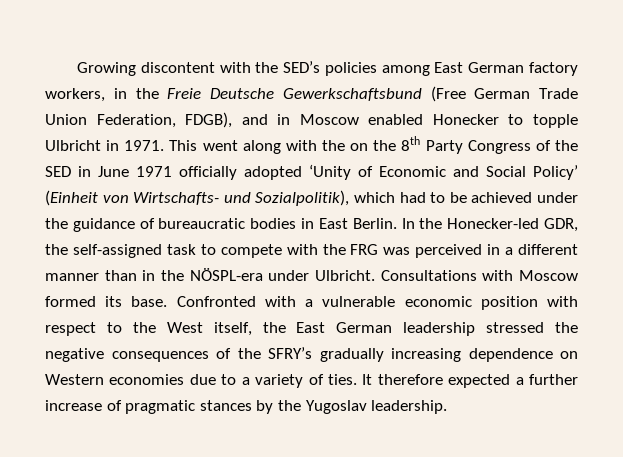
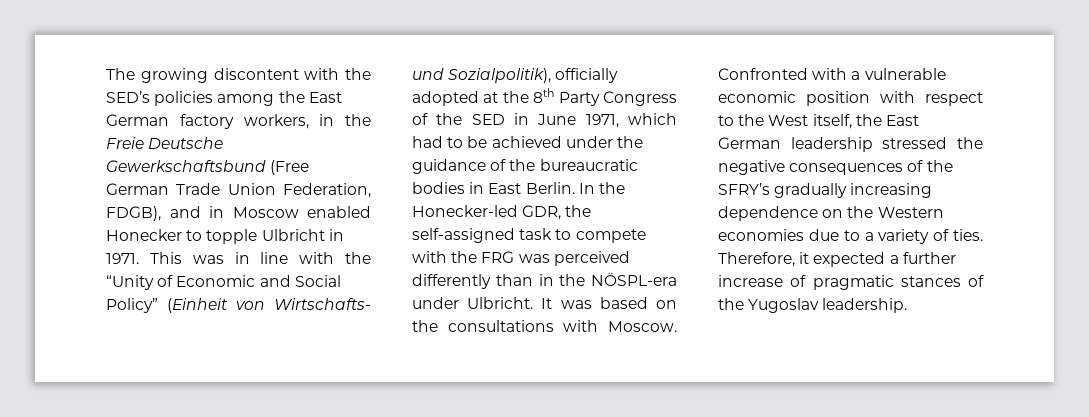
[77,62,137,76] Growing -> [106,68,208,83] The growing
(430, 70) none -> [278,91,305,103] the
[202,140,369,154] went along with the on -> [192,252,371,264] [106,275,341,290] [106,298,371,313] [412,68,619,83] [412,91,499,106] was in line with the “Unity of Economic and Social Policy” (Einheit von Wirtschafts- und Sozialpolitik), officially adopted at
[136,164,578,180] [45,190,350,206] 1971 officially adopted ‘Unity of Economic and Social Policy’ (Einheit von Wirtschafts- und Sozialpolitik), -> [585,114,619,128] 1971,
(155, 223) none -> [509,159,536,171] the
[487,244,578,255] [45,273,99,281] in a different manner -> [412,274,491,289] differently
[380,270,578,281] [45,296,168,307] Consultations with Moscow formed its base. -> [541,297,677,309] [412,320,677,332] It was based on the consultations with Moscow.
(578, 355) none -> [847,206,874,218] the
[362,374,443,385] It therefore -> [718,252,810,267] Therefore, it
[256,400,274,414] by -> [968,275,984,287] of

